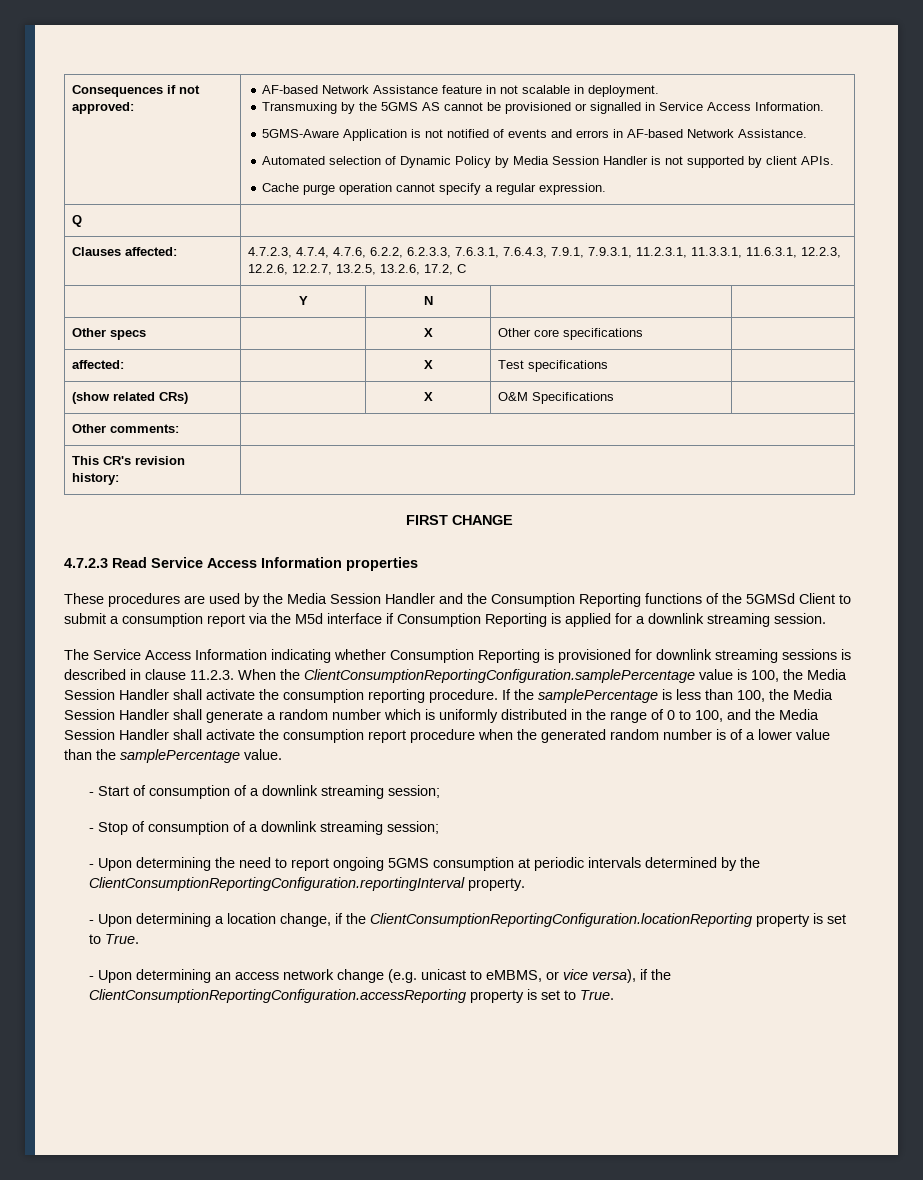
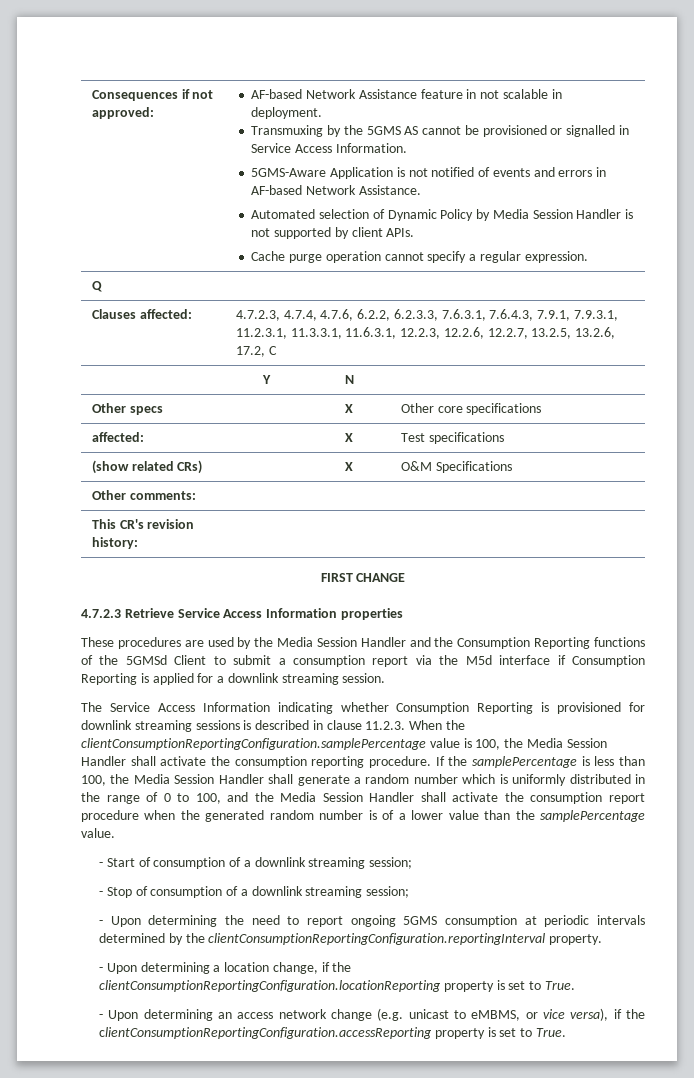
[112,557,147,568] Read -> [124,608,174,618] Retrieve
[304,669,695,683] ClientConsumptionReportingConfiguration.samplePercentage -> [81,738,426,750] clientConsumptionReportingConfiguration.samplePercentage
[88,877,465,891] ClientConsumptionReportingConfiguration.reportingInterval -> [208,933,546,945] clientConsumptionReportingConfiguration.reportingInterval
[369,913,752,927] ClientConsumptionReportingConfiguration.locationReporting -> [98,980,441,992] clientConsumptionReportingConfiguration.locationReporting
[88,989,466,1003] ClientConsumptionReportingConfiguration.accessReporting -> [98,1027,432,1039] clientConsumptionReportingConfiguration.accessReporting

